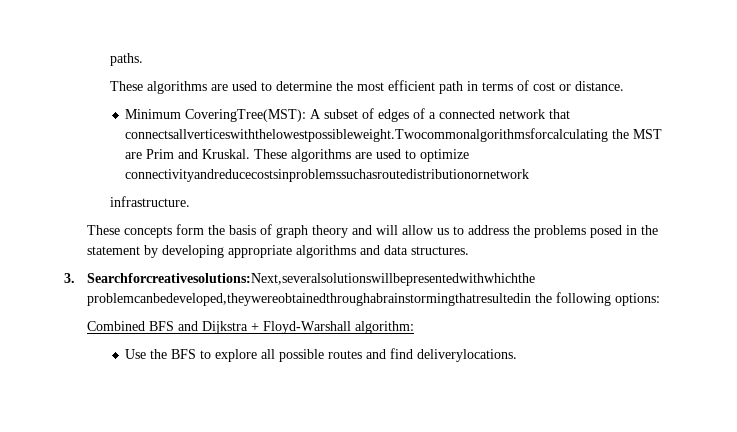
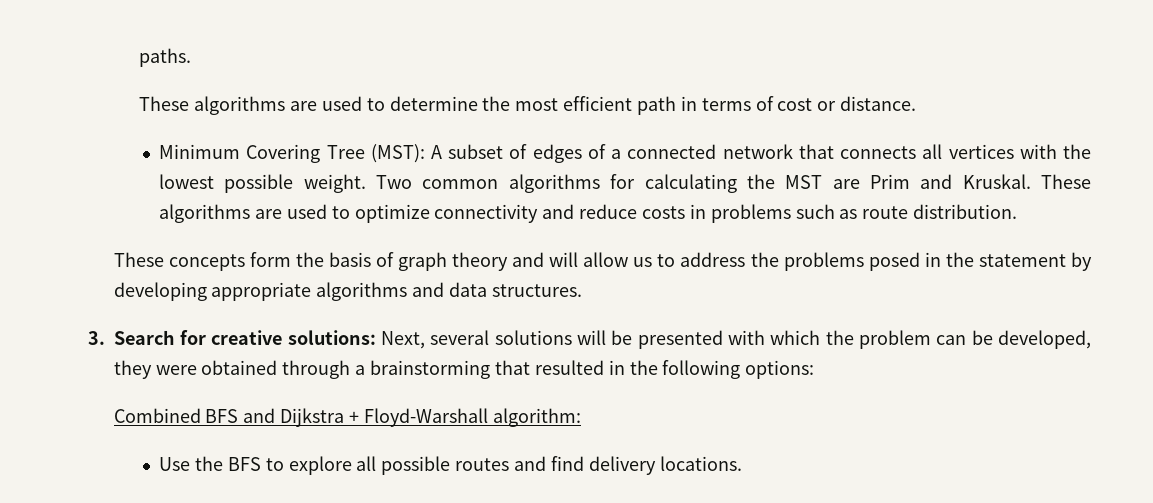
[185,109,307,122] CoveringTree(MST): -> [246,144,425,163] Covering Tree (MST):
[125,128,609,142] connectsallverticeswiththelowestpossibleweight.Twocommonalgorithmsforcalculating -> [840,144,1091,159] [159,174,737,193] connects all vertices with the lowest possible weight. Two common algorithms for calculating
[125,169,530,182] [109,196,190,207] connectivityandreducecostsinproblemssuchasroutedistributionornetwork // infrastructure. -> [434,204,1018,223] connectivity and reduce costs in problems such as route distribution.
[86,273,535,286] [86,293,531,306] Searchforcreativesolutions:Next,severalsolutionswillbepresentedwithwhichthe problemcanbedeveloped,theywereobtainedthroughabrainstormingthatresultedin -> [113,330,1091,349] [113,360,625,379] Search for creative solutions: Next, several solutions will be presented with which the problem can be developed, they were obtained through a brainstorming that resulted in
[417,349,518,362] deliverylocations. -> [588,456,742,475] delivery locations.

